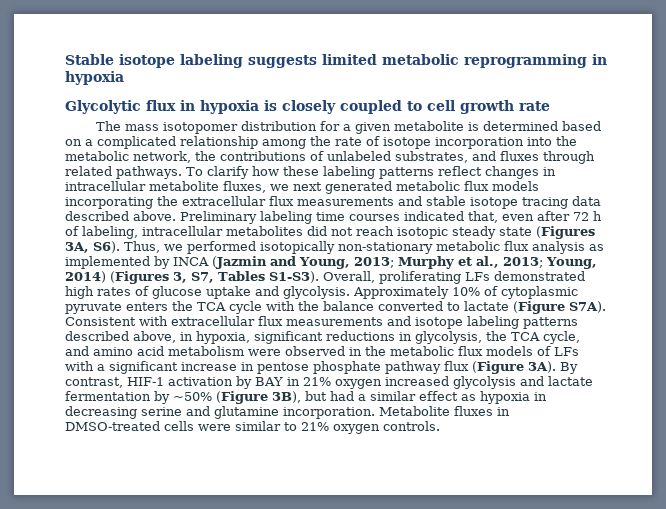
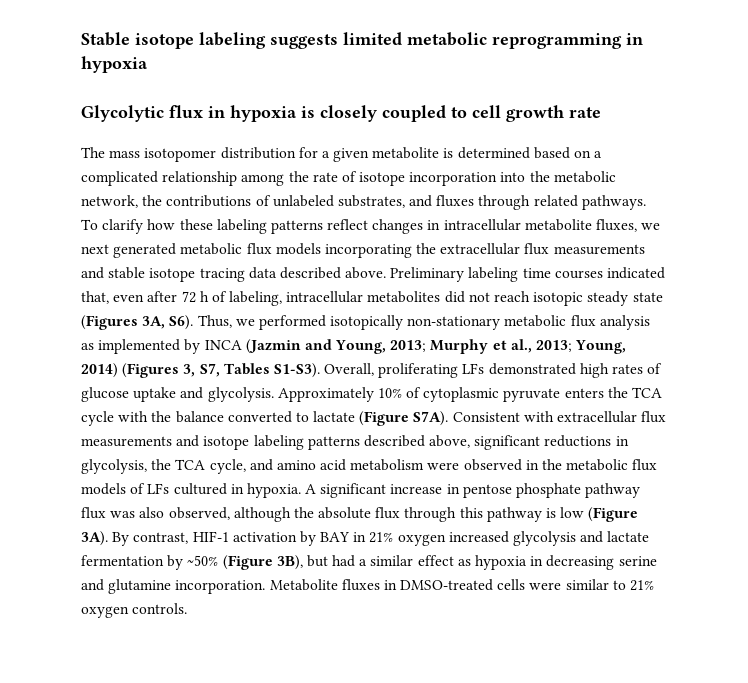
[180,331,250,344] in hypoxia, -> (471, 441) none
[65,361,105,371] with a -> [173,483,317,498] cultured in hypoxia. A
(469, 366) none -> [110,507,585,522] was also observed, although the absolute flux through this pathway is low

